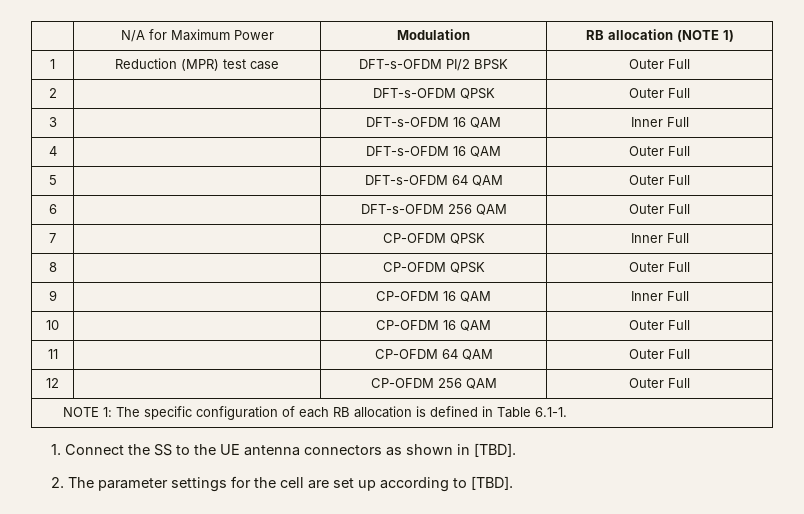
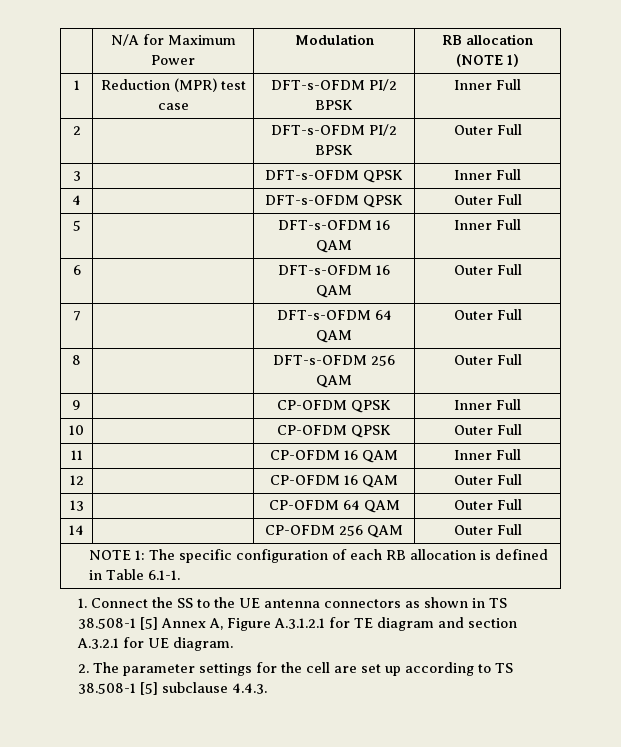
[629,59,690,69] [48,88,57,98] Outer Full // 2 -> [454,79,521,90] [72,126,81,135] [271,124,397,136] [315,145,353,155] [453,124,522,135] [72,171,81,181] [265,170,403,183] [454,169,521,180] [72,195,81,205] Inner Full // 2 | | DFT-s-OFDM PI/2 BPSK | Outer Full // 3 | | DFT-s-OFDM QPSK | Inner Full // 4
[48,117,57,127] 3 -> [72,220,81,231] 5
[48,146,57,156] 4 -> [72,265,81,275] 6
[48,175,57,185] 5 -> [72,311,81,321] 7
[48,204,57,214] 6 -> [72,355,81,365] 8
[49,233,56,243] 7 -> [72,400,81,410] 9
[48,262,57,272] 8 -> [69,425,84,435] 10
[48,290,57,301] 9 -> [70,450,83,460] 11
[46,320,59,330] 10 -> [69,475,84,485] 12
[47,349,58,359] 11 -> [69,500,84,511] 13
[46,378,59,388] 12 -> [69,525,84,535] 14
[473,443,516,457] [TBD]. -> [488,598,507,608] [77,617,517,631] [76,637,233,651] TS 38.508-1 [5] Annex A, Figure A.3.1.2.1 for TE diagram and section A.3.2.1 for UE diagram.
[470,476,513,490] [TBD]. -> [494,663,513,673] [77,682,267,695] TS 38.508-1 [5] subclause 4.4.3.

